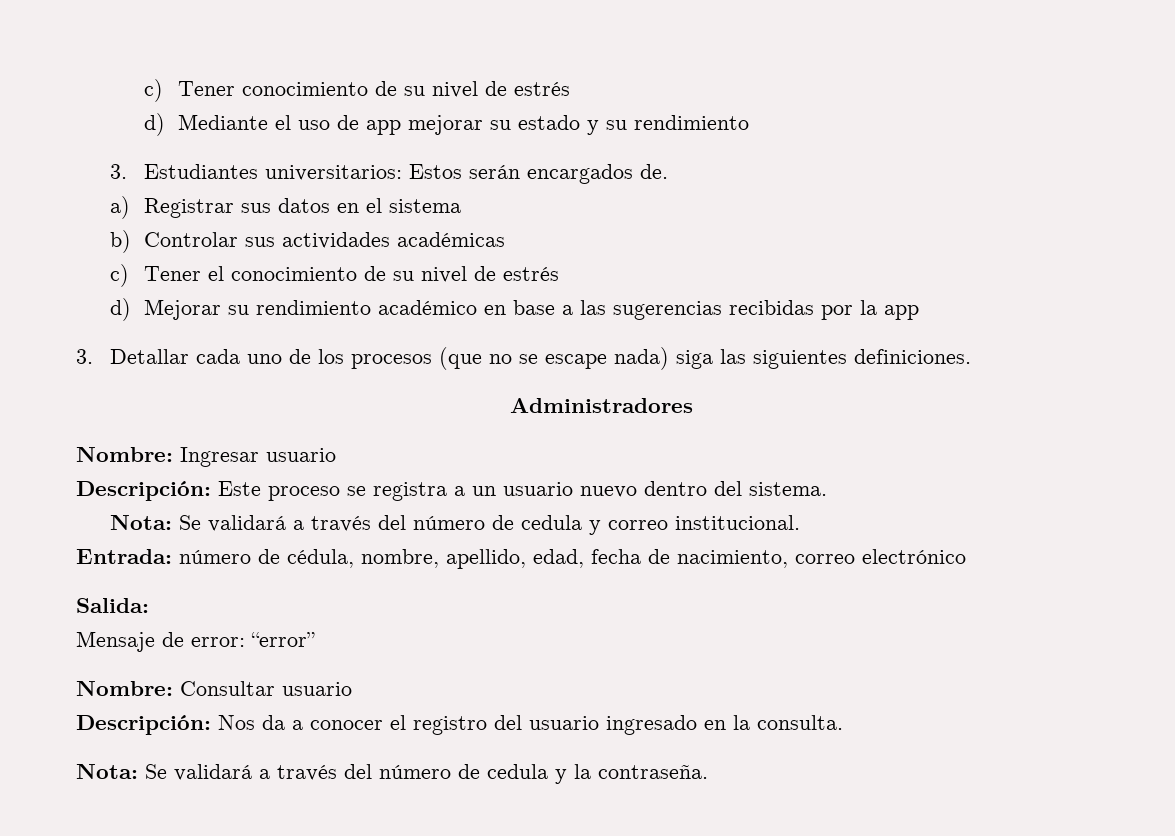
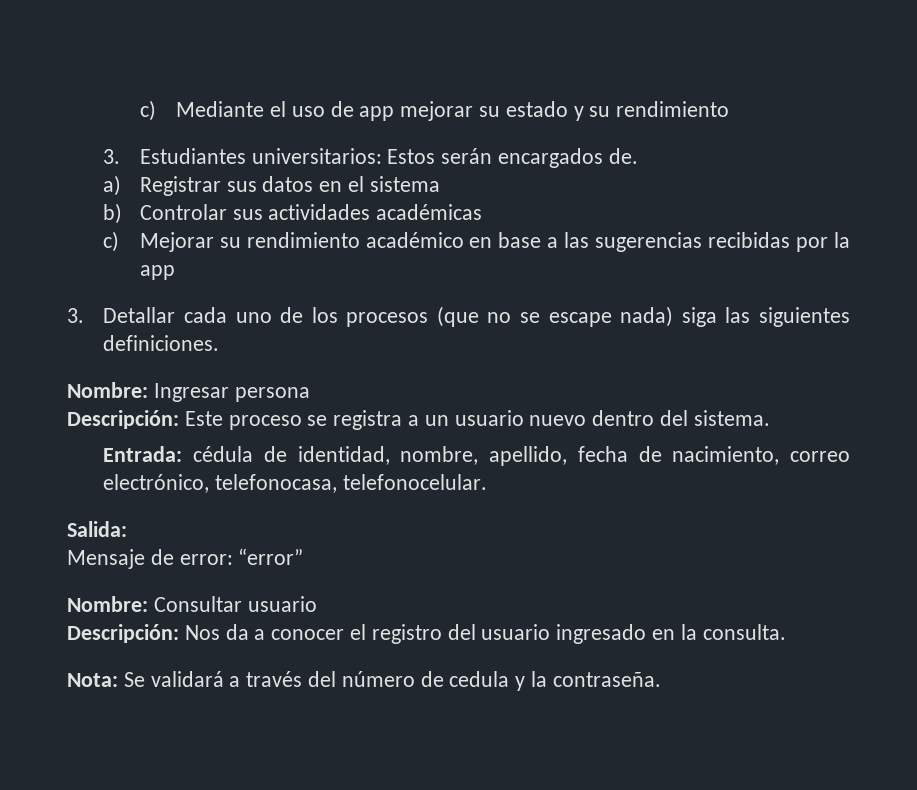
[144,79,571,102] [144,113,166,136] c) Tener conocimiento de su nivel de estrés // d) -> [139,100,156,121] c)
[144,266,560,283] [110,298,132,321] Tener el conocimiento de su nivel de estrés // d) -> (120, 241) none
[510,398,693,413] // Administradores -> (220, 343) none
[266,448,336,462] usuario -> [234,387,310,402] persona
[110,515,801,535] [76,549,354,568] Nota: Se validará a través del número de cedula y correo institucional. // Entrada: número de cédula, -> [103,446,390,465] Entrada: cédula de identidad,
[533,549,584,568] edad, -> (568, 456) none
[862,549,966,564] electrónico -> [103,474,487,493] electrónico, telefonocasa, telefonocelular.

